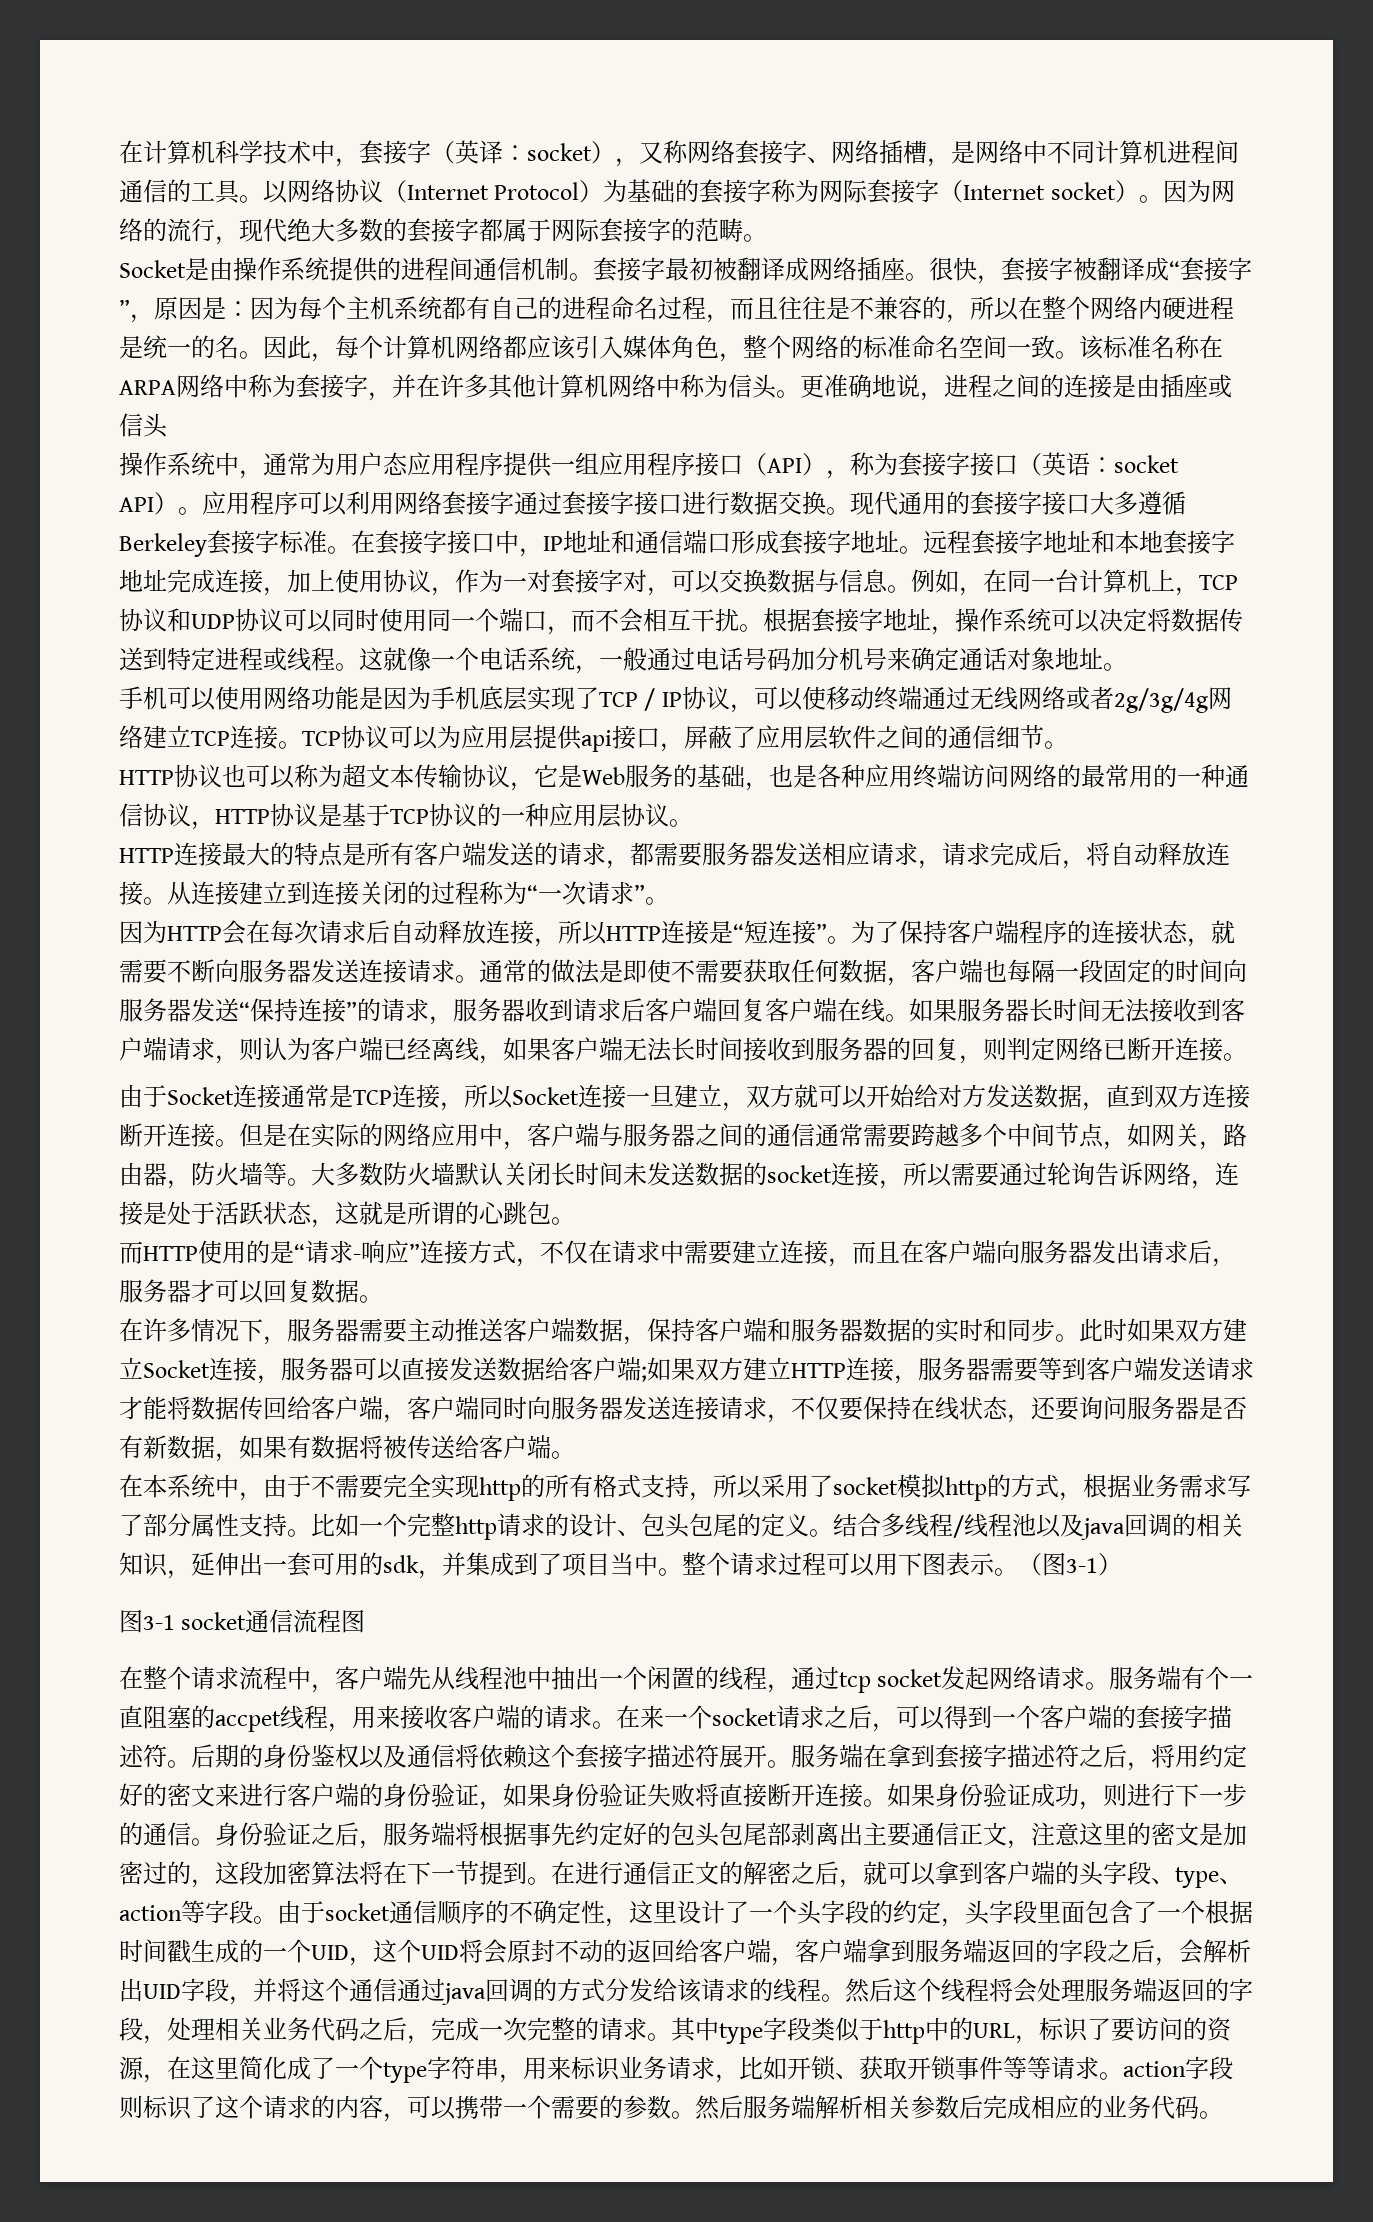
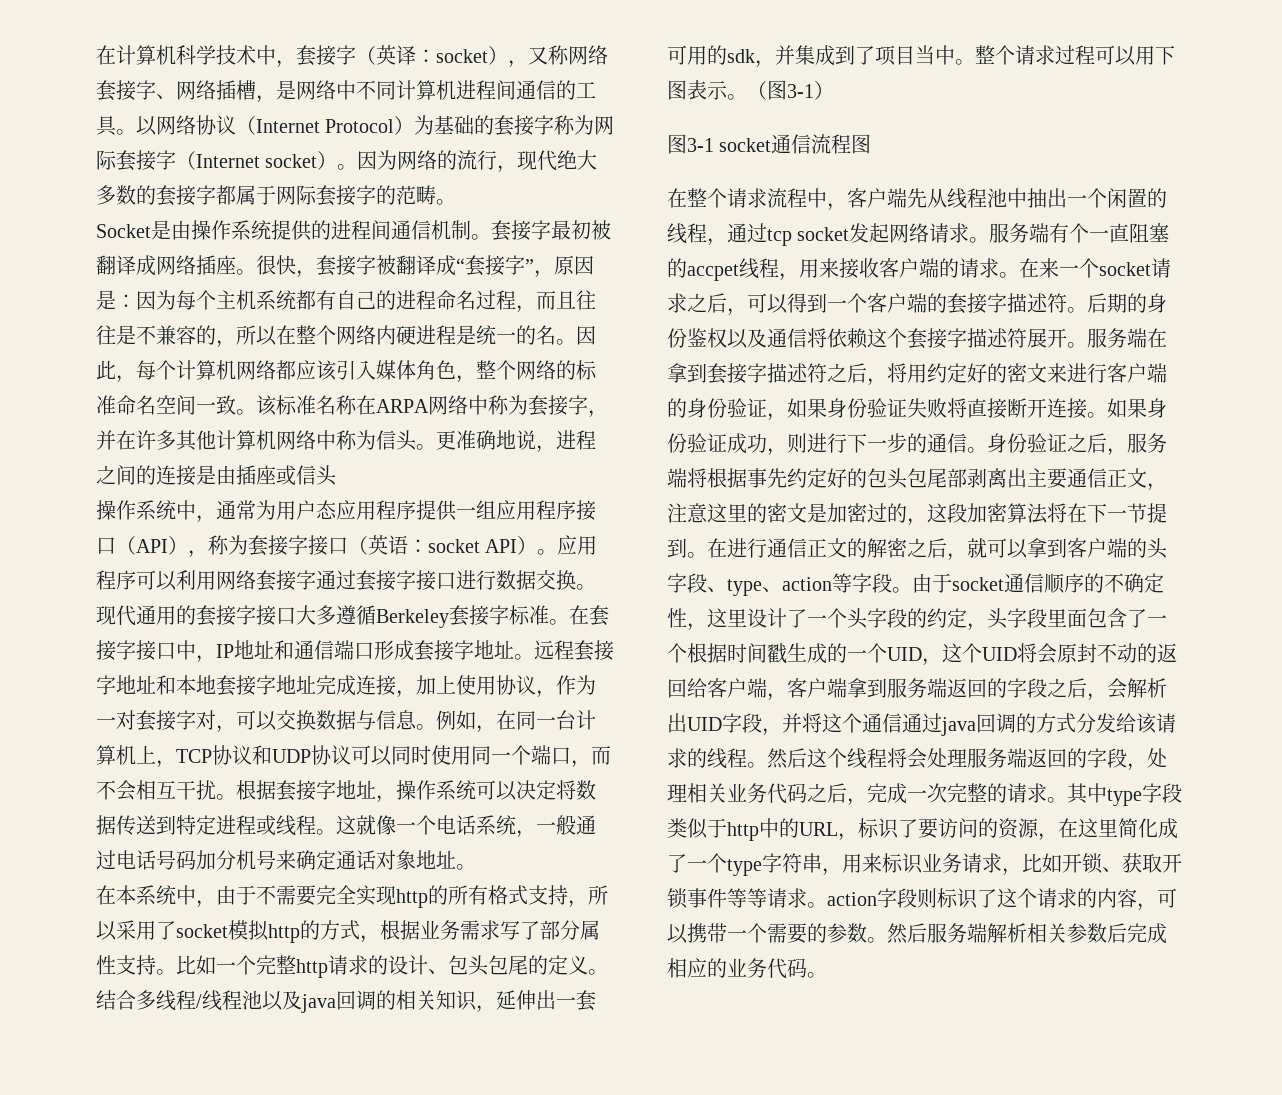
[119,686,1232,713] [119,725,1068,752] [119,764,1249,791] [119,803,693,830] [119,842,1230,869] [119,881,669,905] [119,920,1235,947] [119,959,1247,986] [119,998,1245,1025] [119,1037,1247,1064] [119,1084,1250,1111] [119,1123,1247,1150] [119,1162,1239,1189] [119,1201,575,1228] [119,1240,1236,1267] [119,1279,383,1304] [119,1318,1247,1345] [119,1357,1254,1384] [119,1396,1247,1423] [119,1435,575,1462] // 手机可以使用网络功能是因为手机底层实现了TCP / IP协议，可以使移动终端通过无线网络或者2g/3g/4g网络建立TCP连接。TCP协议可以为应用层提供api接口，屏蔽了应用层软件之间的通信细节。 // HTTP协议也可以称为超文本传输协议，它是Web服务的基础，也是各种应用终端访问网络的最常用的一种通信协议，HTTP协议是基于TCP协议的一种应用层协议。 // HTTP连接最大的特点是所有客户端发送的请求，都需要服务器发送相应请求，请求完成后，将自动释放连接。从连接建立到连接关闭的过程称为“一次请求”。 // 因为HTTP会在每次请求后自动释放连接，所以HTTP连接是“短连接”。为了保持客户端程序的连接状态，就需要不断向服务器发送连接请求。通常的做法是即使不需要获取任何数据，客户端也每隔一段固定的时间向服务器发送“保持连接”的请求，服务器收到请求后客户端回复客户端在线。如果服务器长时间无法接收到客户端请求，则认为客户端已经离线，如果客户端无法长时间接收到服务器的回复，则判定网络已断开连接。 // 由于Socket连接通常是TCP连接，所以Socket连接一旦建立，双方就可以开始给对方发送数据，直到双方连接断开连接。但是在实际的网络应用中，客户端与服务器之间的通信通常需要跨越多个中间节点，如网关，路由器，防火墙等。大多数防火墙默认关闭长时间未发送数据的socket连接，所以需要通过轮询告诉网络，连接是处于活跃状态，这就是所谓的心跳包。 // 而HTTP使用的是“请求-响应”连接方式，不仅在请求中需要建立连接，而且在客户端向服务器发出请求后，服务器才可以回复数据。 // 在许多情况下，服务器需要主动推送客户端数据，保持客户端和服务器数据的实时和同步。此时如果双方建立Socket连接，服务器可以直接发送数据给客户端;如果双方建立HTTP连接，服务器需要等到客户端发送请求才能将数据传回给客户端，客户端同时向服务器发送连接请求，不仅要保持在线状态，还要询问服务器是否有新数据，如果有数据将被传送给客户端。 -> (476, 867) none

